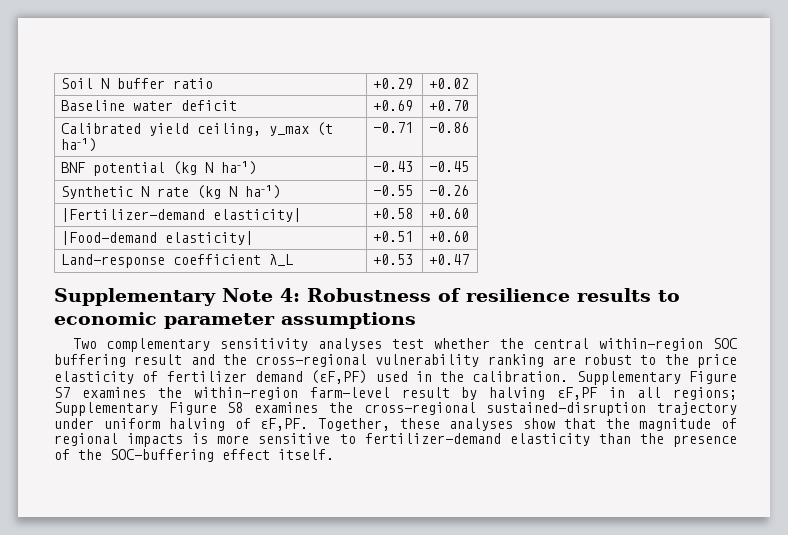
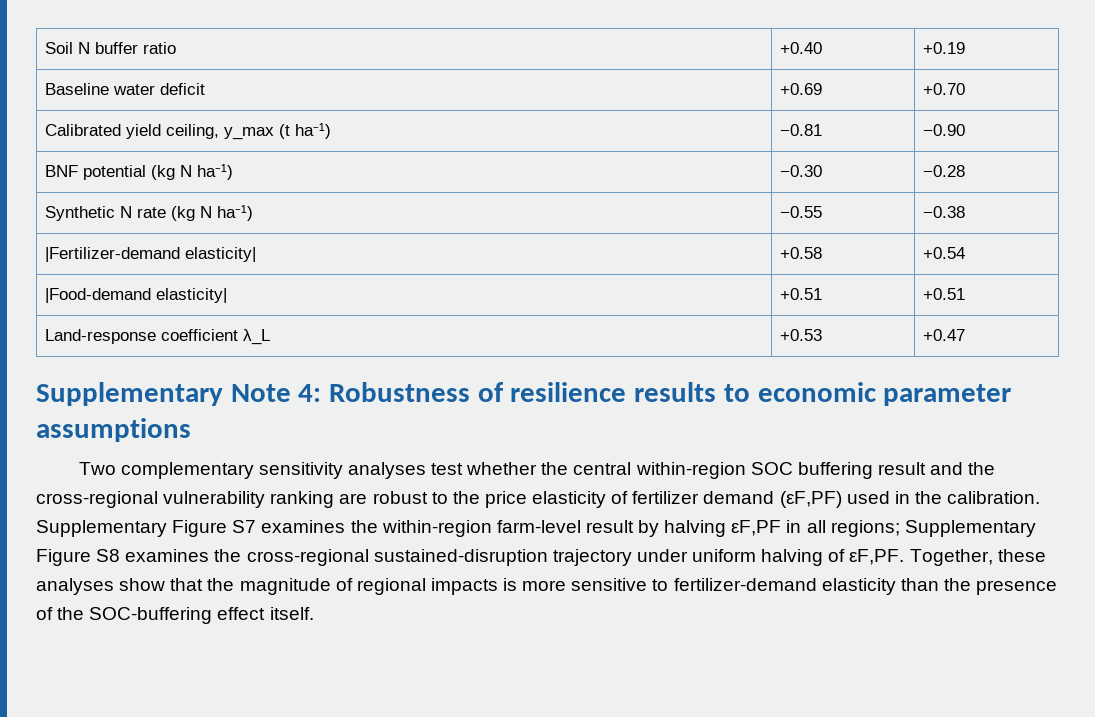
[373,78,414,89] [429,78,470,89] +0.29 | +0.02 -> [779,42,822,54] [922,42,965,54] +0.40 | +0.19
[373,122,414,133] [429,122,470,133] −0.71 | −0.86 -> [779,124,822,136] [922,124,965,136] −0.81 | −0.90
[373,161,414,172] [429,161,470,172] −0.43 | −0.45 -> [779,165,822,177] [922,165,965,177] −0.30 | −0.28
[429,185,470,196] −0.26 -> [922,206,965,218] −0.38
[429,208,470,219] +0.60 -> [922,247,965,259] +0.54
[429,231,470,242] +0.60 -> [922,288,965,300] +0.51

